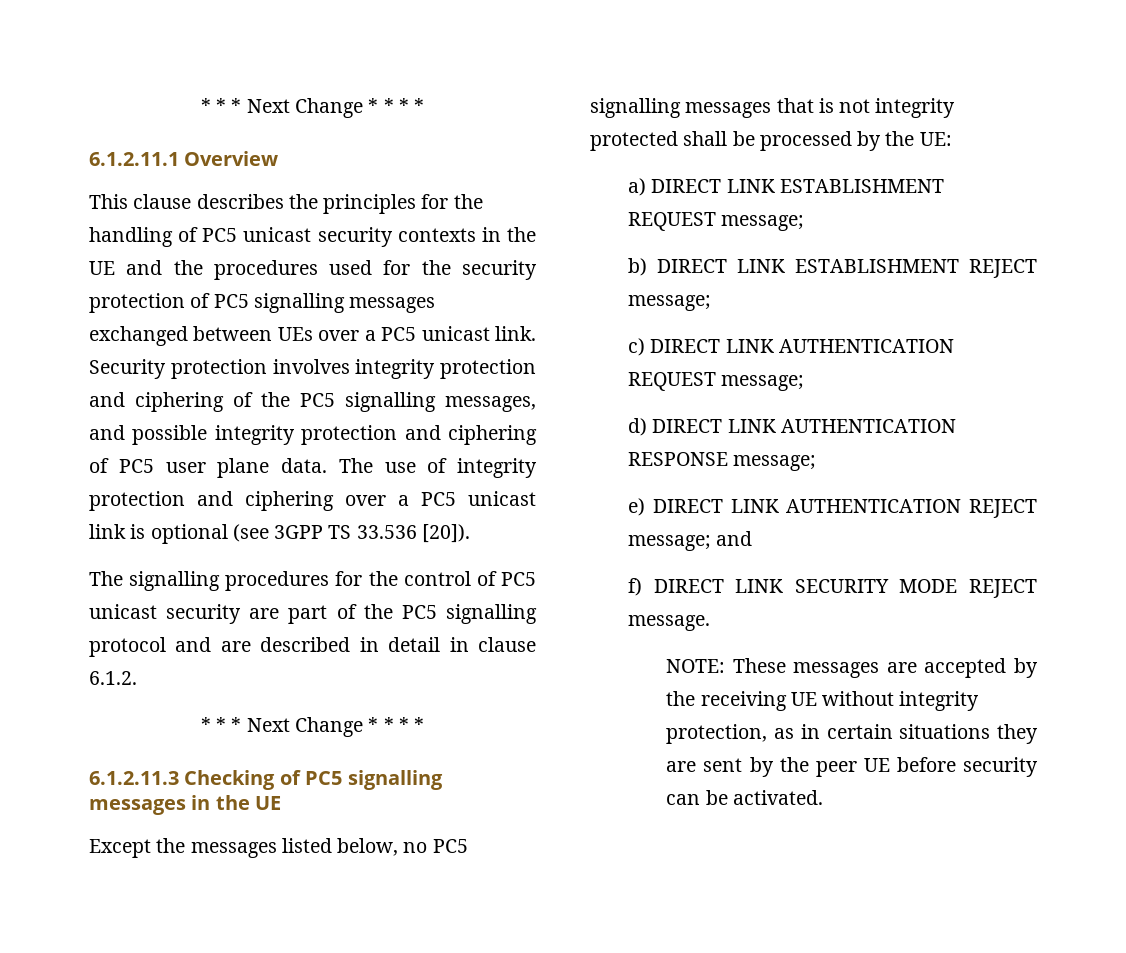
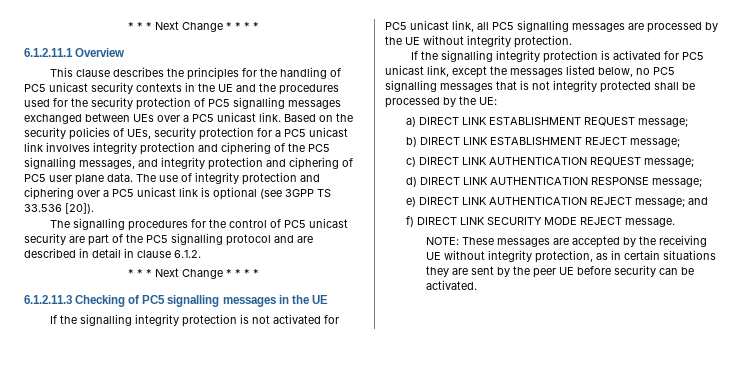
[89,359,267,379] Security protection -> [284,113,353,122] [24,127,348,140] [24,142,43,152] Based on the security policies of UEs, security protection for a PC5 unicast link
[132,425,208,445] possible -> (158, 163) none
[89,839,151,858] Except -> [49,314,339,327] [385,20,718,33] [385,35,572,48] [410,50,704,63] [385,65,487,78] If the signalling integrity protection is not activated for PC5 unicast link, all PC5 signalling messages are processed by the UE without integrity protection. // If the signalling integrity protection is activated for PC5 unicast link, except

